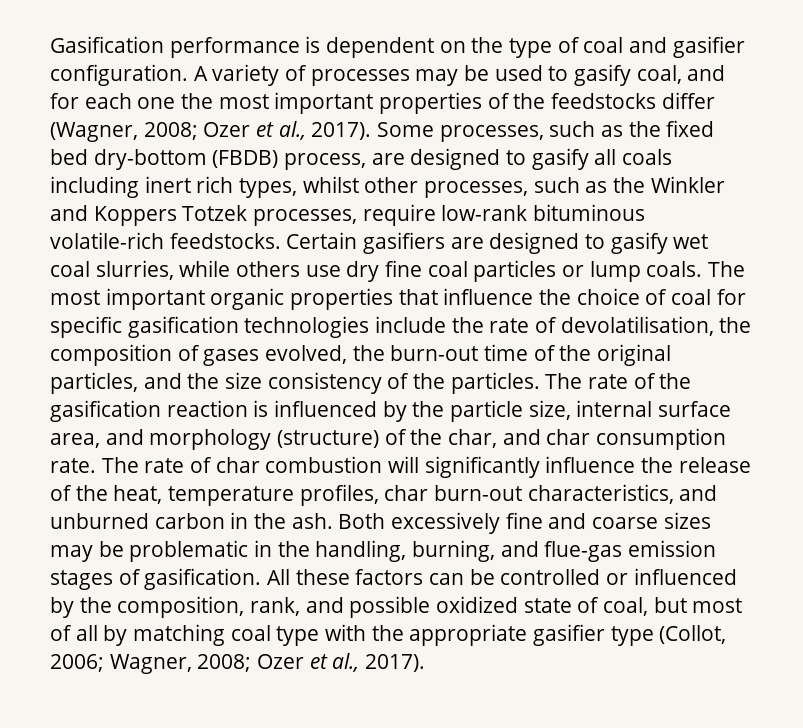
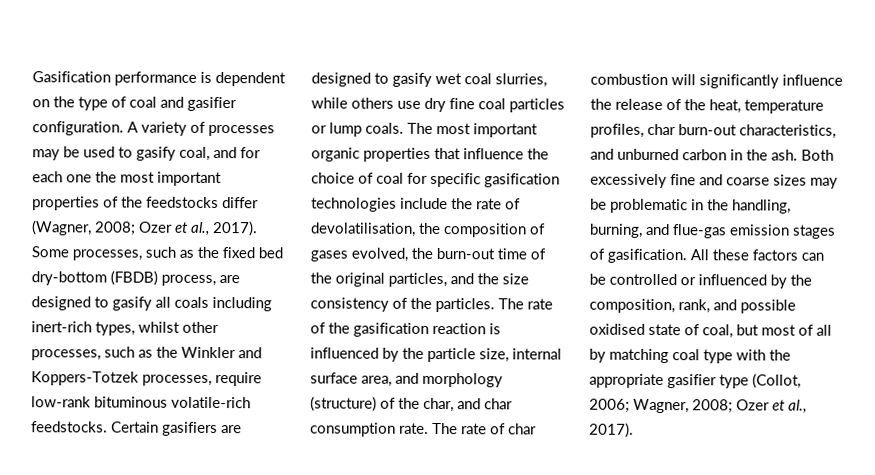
[144,176,234,193] inert rich -> [31,321,92,333] inert-rich
[93,205,248,226] Koppers Totzek -> [31,371,139,386] Koppers-Totzek
[436,596,519,613] oxidized -> [589,323,645,335] oxidised

